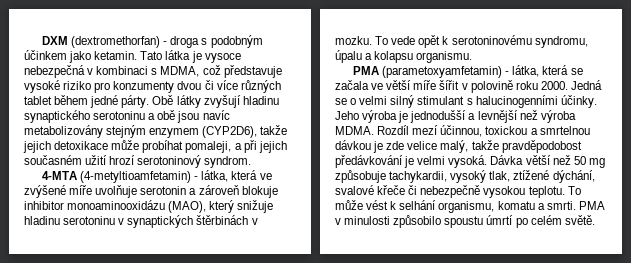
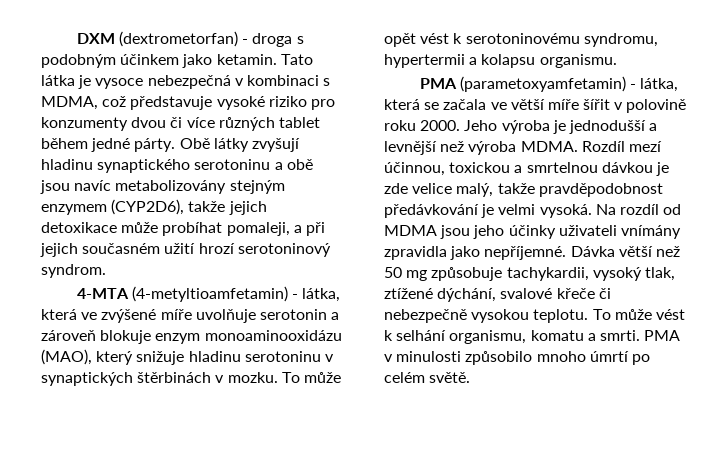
[71,36,161,48] (dextromethorfan) -> [118,31,238,47] (dextrometorfan)
[24,201,64,210] inhibitor -> [155,333,201,344] enzym
[391,35,441,48] vede opět -> [303,372,341,383] [384,33,450,47] může opět vést
[335,50,362,63] úpalu -> [384,54,465,68] hypertermii
[570,80,602,90] [335,95,597,108] Jedná se o velmi silný stimulant s halucinogenními účinky. -> (461, 125) none
[501,140,582,153] pravděpodobost -> [538,183,663,197] pravděpodobnost
(488, 161) none -> [595,204,682,215] [384,225,681,239] [384,246,567,260] Na rozdíl od MDMA jsou jeho účinky uživateli vnímány zpravidla jako nepříjemné.
[444,216,484,228] spoustu -> [536,351,586,362] mnoho

